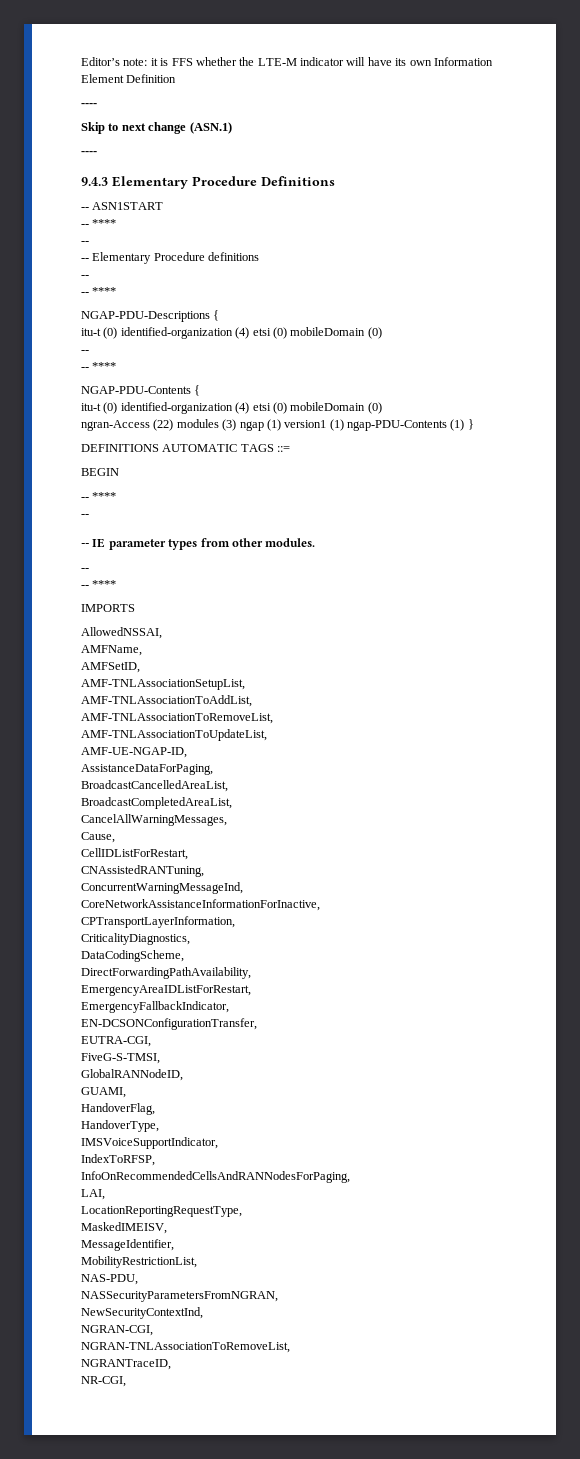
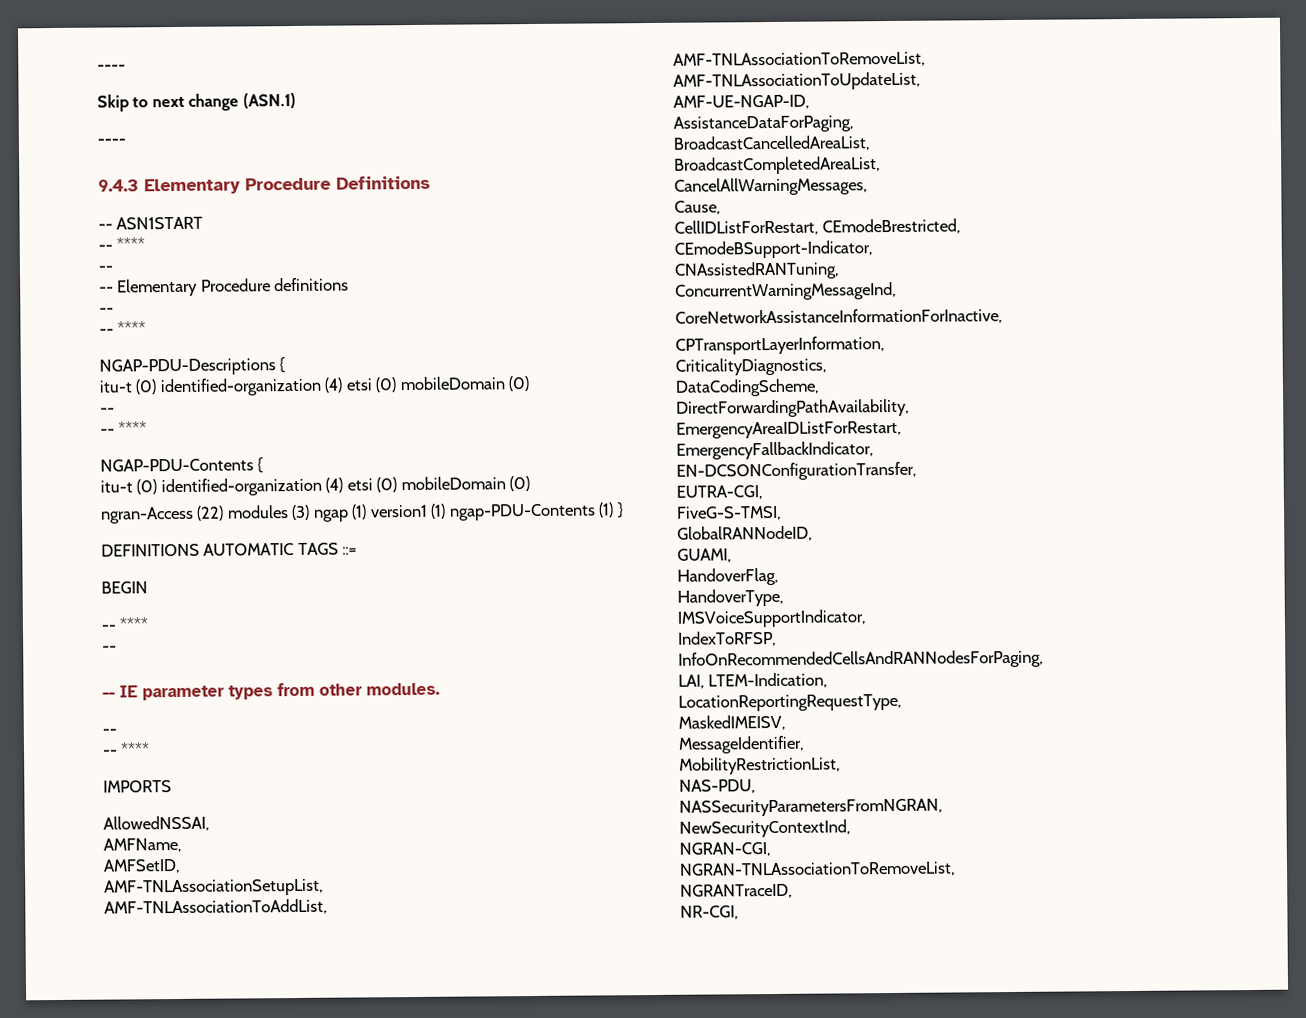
[81,57,493,66] [81,74,177,83] Editor’s note: it is FFS whether the LTE-M indicator will have its own Information Element Definition // -> (97, 67) none
(188, 854) none -> [822,218,962,235] [674,240,873,259] CEmodeBrestricted, // CEmodeBSupport-Indicator,
(105, 1194) none -> [708,672,829,689] LTEM-Indication,

